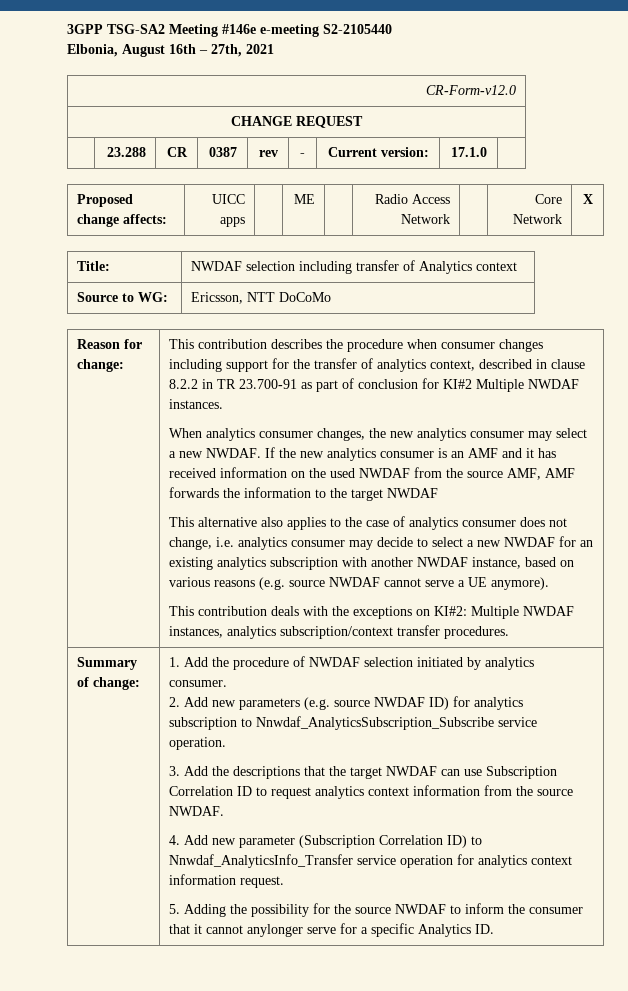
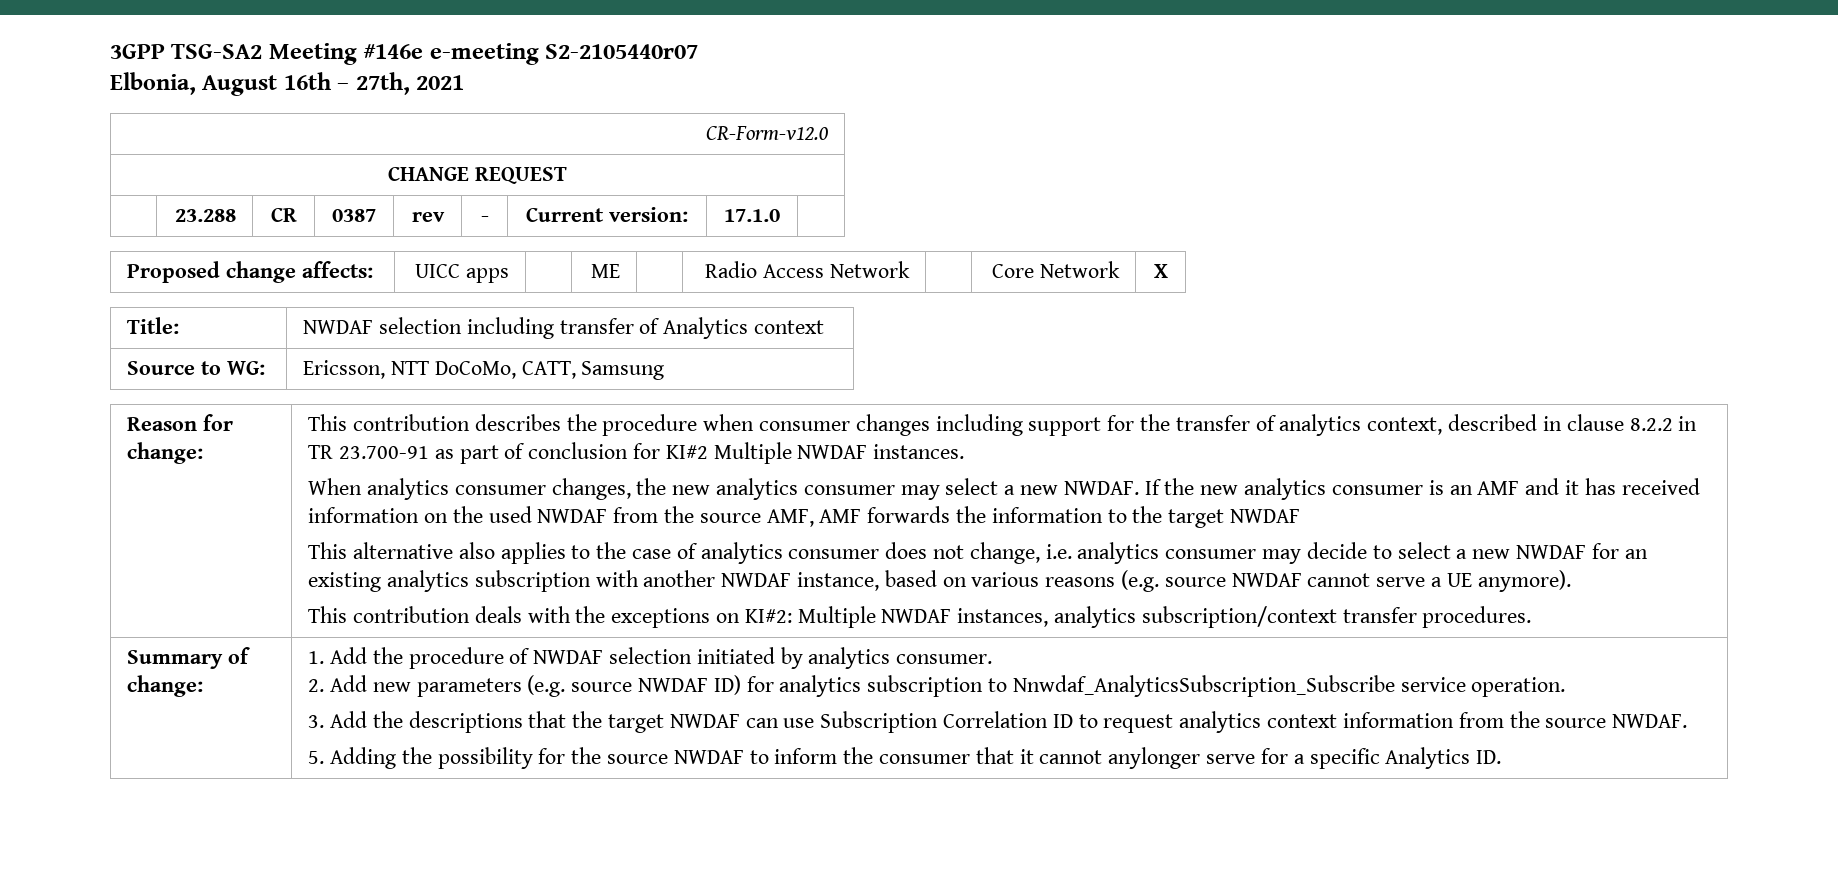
[323,24,392,34] S2-2105440 -> [545,44,699,59] S2-2105440r07
[279,292,332,302] DoCoMo -> [434,361,665,380] DoCoMo, CATT, Samsung
[169,835,483,848] [169,854,573,868] [169,874,285,888] // 4. Add new parameter (Subscription Correlation ID) to Nnwdaf_AnalyticsInfo_Transfer service operation for analytics context information request. -> (1688, 721) none

